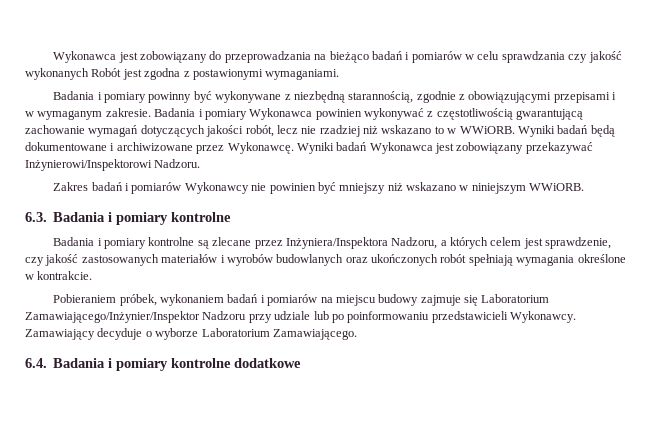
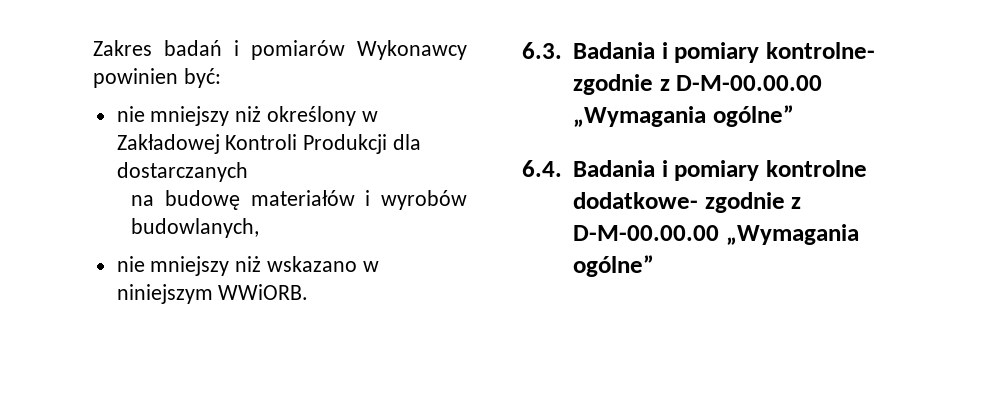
[53,51,622,63] [25,68,340,80] [53,91,617,103] [25,108,584,120] [25,125,615,137] [25,142,593,154] [25,159,201,171] Wykonawca jest zobowiązany do przeprowadzania na bieżąco badań i pomiarów w celu sprawdzania czy jakość wykonanych Robót jest zgodna z postawionymi wymaganiami. // Badania i pomiary powinny być wykonywane z niezbędną starannością, zgodnie z obowiązującymi przepisami i w wymaganym zakresie. Badania i pomiary Wykonawca powinien wykonywać z częstotliwością gwarantującą zachowanie wymagań dotyczących jakości robót, lecz nie rzadziej niż wskazano to w WWiORB. Wyniki badań będą dokumentowane i archiwizowane przez Wykonawcę. Wyniki badań Wykonawca jest zobowiązany przekazywać Inżynierowi/Inspektorowi Nadzoru. // -> (93, 48) none
[251,182,336,194] nie powinien być -> [93,68,221,88] [116,106,378,126] [116,134,422,154] [116,162,248,182] [131,190,467,210] [131,218,260,238] [116,256,145,272] powinien być: // nie mniejszy niż określony w Zakładowej Kontroli Produkcji dla dostarczanych // na budowę materiałów i wyrobów budowlanych, // nie
[171,212,232,222] [53,237,612,249] [25,254,626,266] [25,271,93,280] [53,294,550,306] [25,311,576,323] [25,328,357,340] kontrolne // Badania i pomiary kontrolne są zlecane przez Inżyniera/Inspektora Nadzoru, a których celem jest sprawdzenie, czy jakość zastosowanych materiałów i wyrobów budowlanych oraz ukończonych robót spełniają wymagania określone w kontrakcie. // Pobieraniem próbek, wykonaniem badań i pomiarów na miejscu budowy zajmuje się Laboratorium Zamawiającego/Inżynier/Inspektor Nadzoru przy udziale lub po poinformowaniu przedstawicieli Wykonawcy. Zamawiający decyduje o wyborze Laboratorium Zamawiającego. -> [766,42,875,59] [572,74,823,95] [572,105,794,127] kontrolne- zgodnie z D-M-00.00.00 „Wymagania ogólne”
[234,358,302,368] dodatkowe -> [572,192,802,213] [572,224,859,245] [572,255,654,277] dodatkowe- zgodnie z D-M-00.00.00 „Wymagania ogólne”

